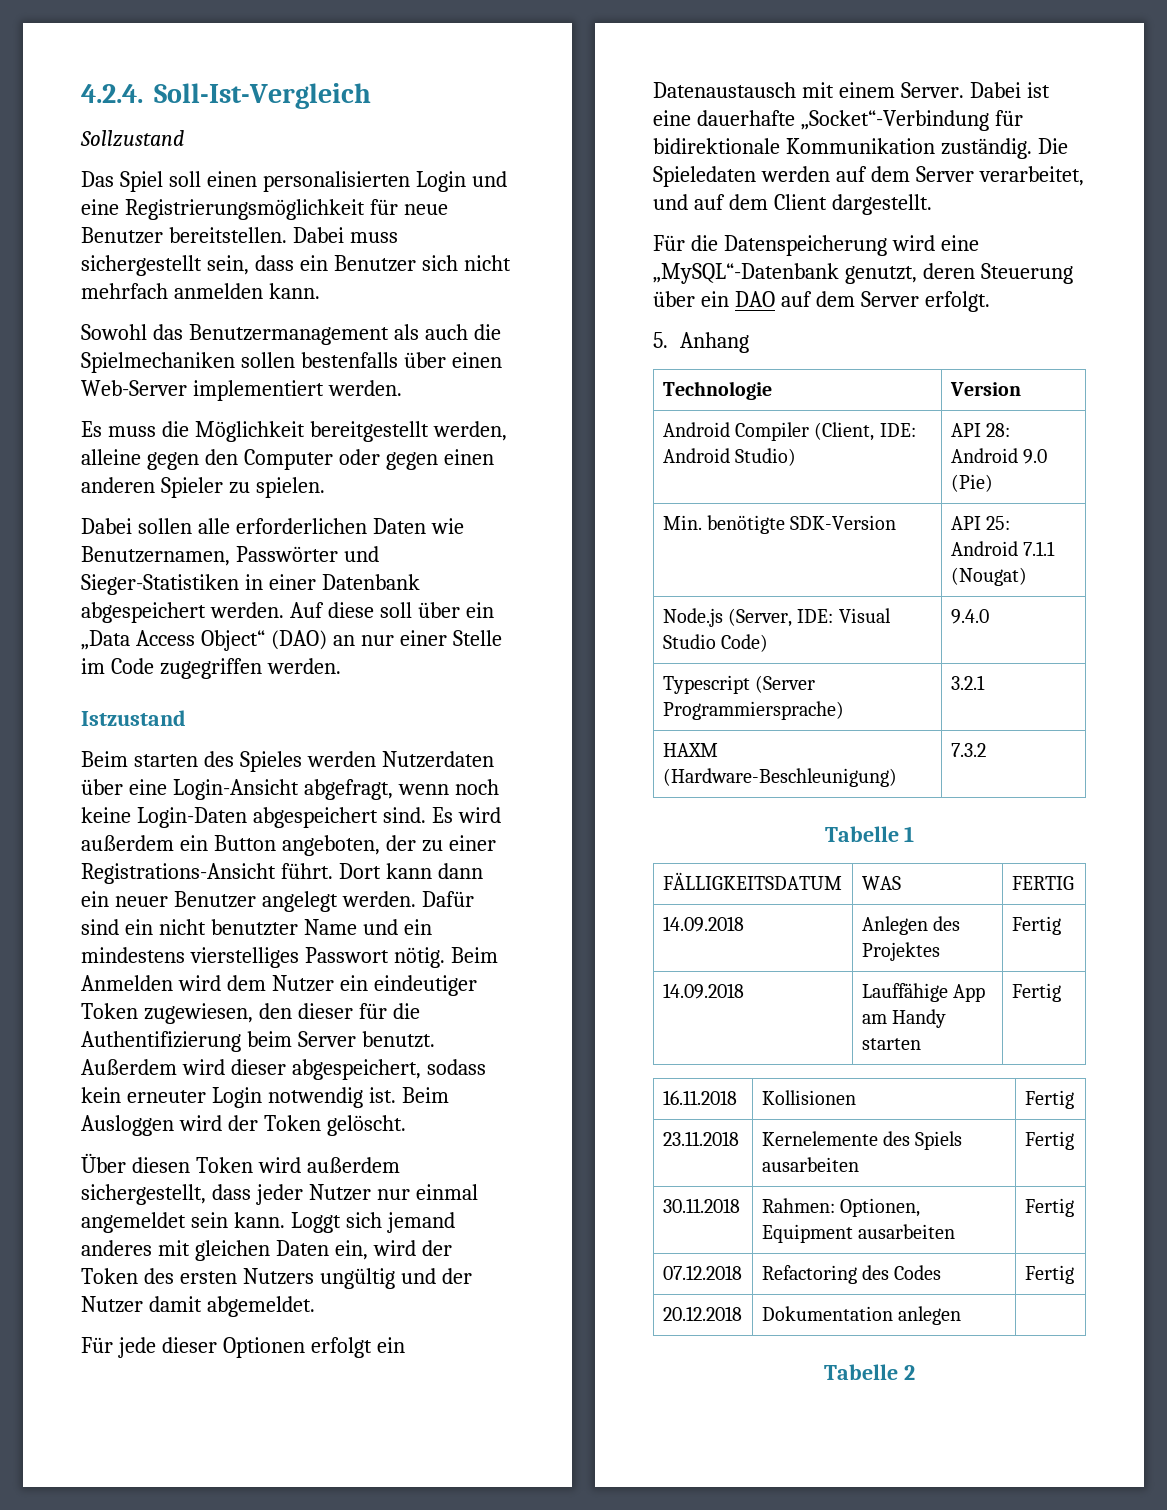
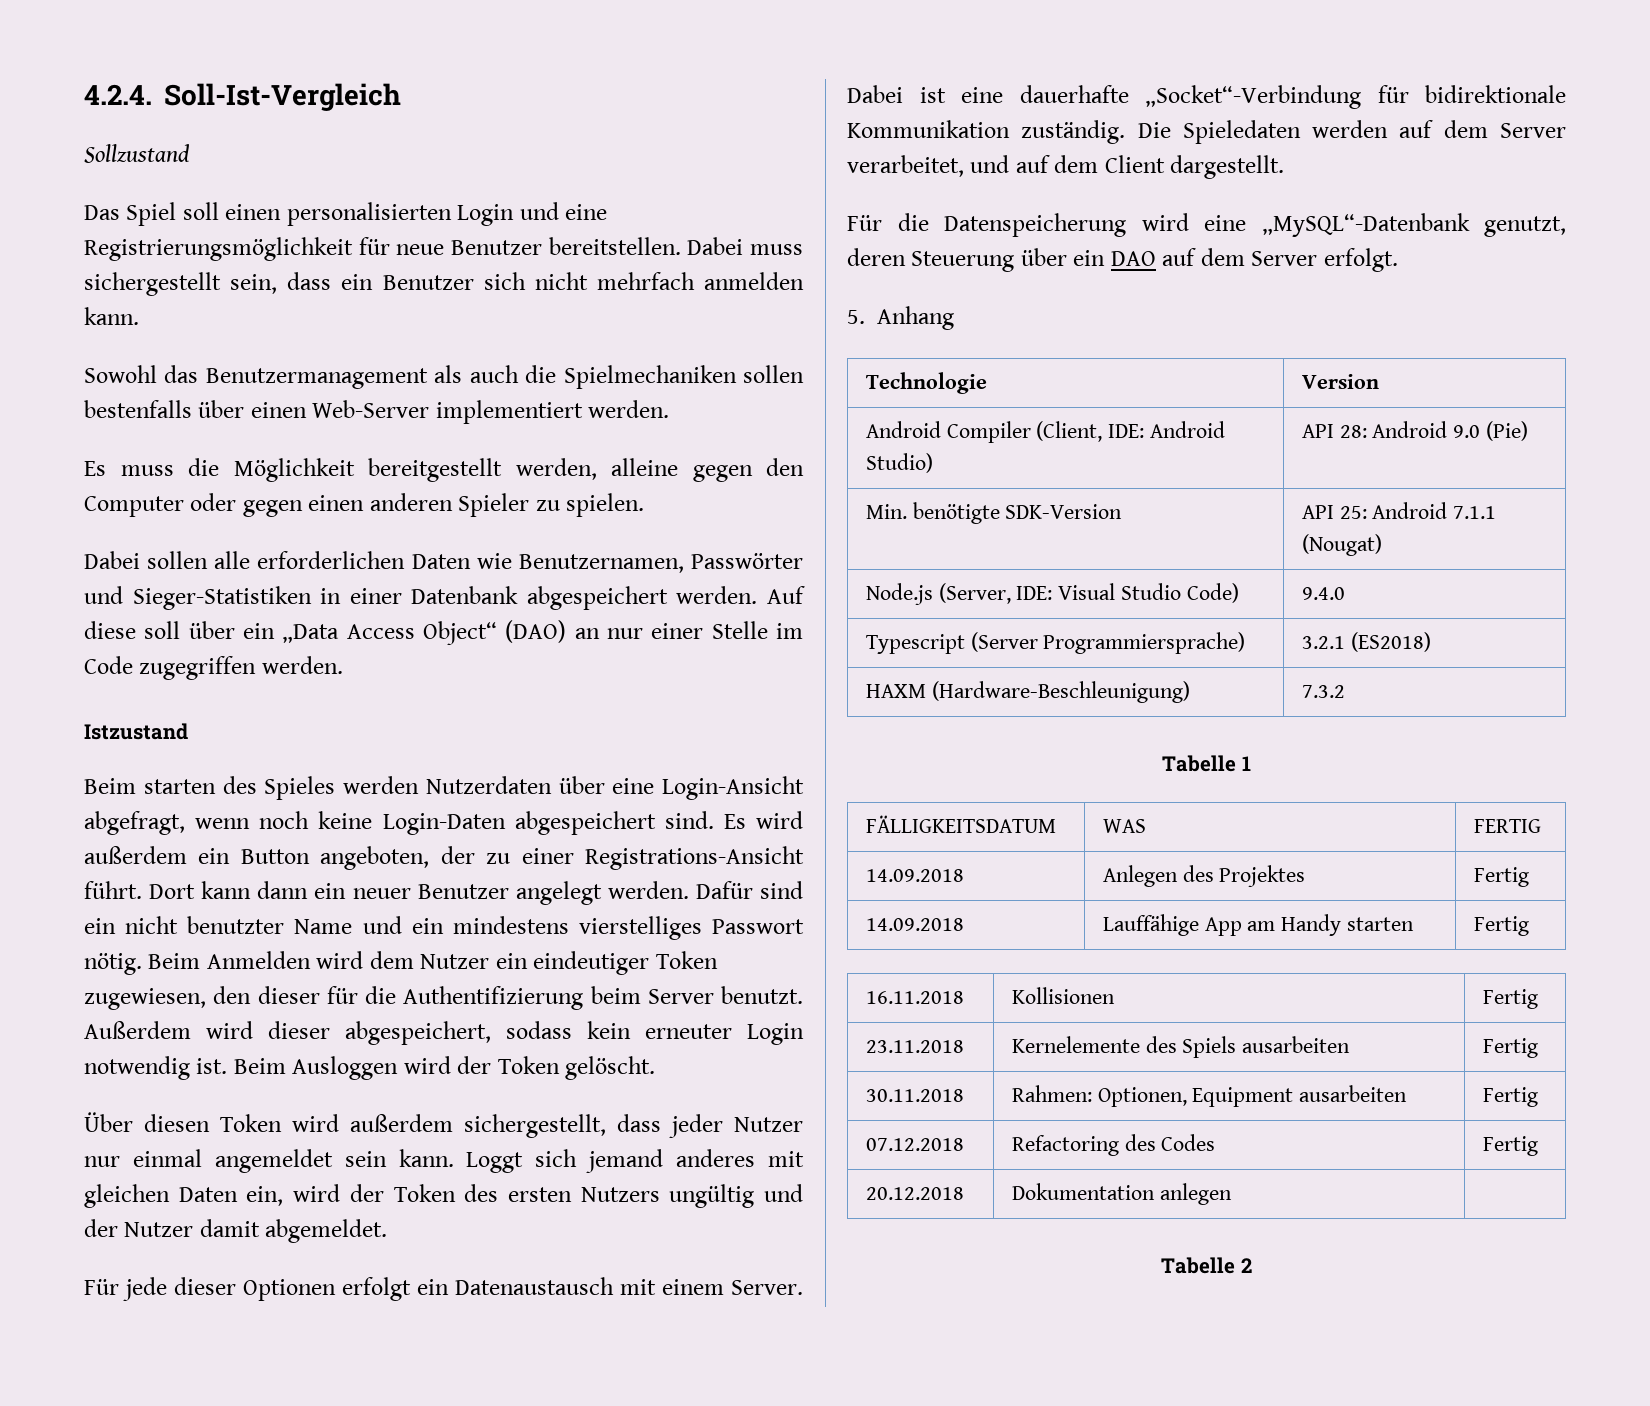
(985, 682) none -> [1350,632,1431,652] (ES2018)

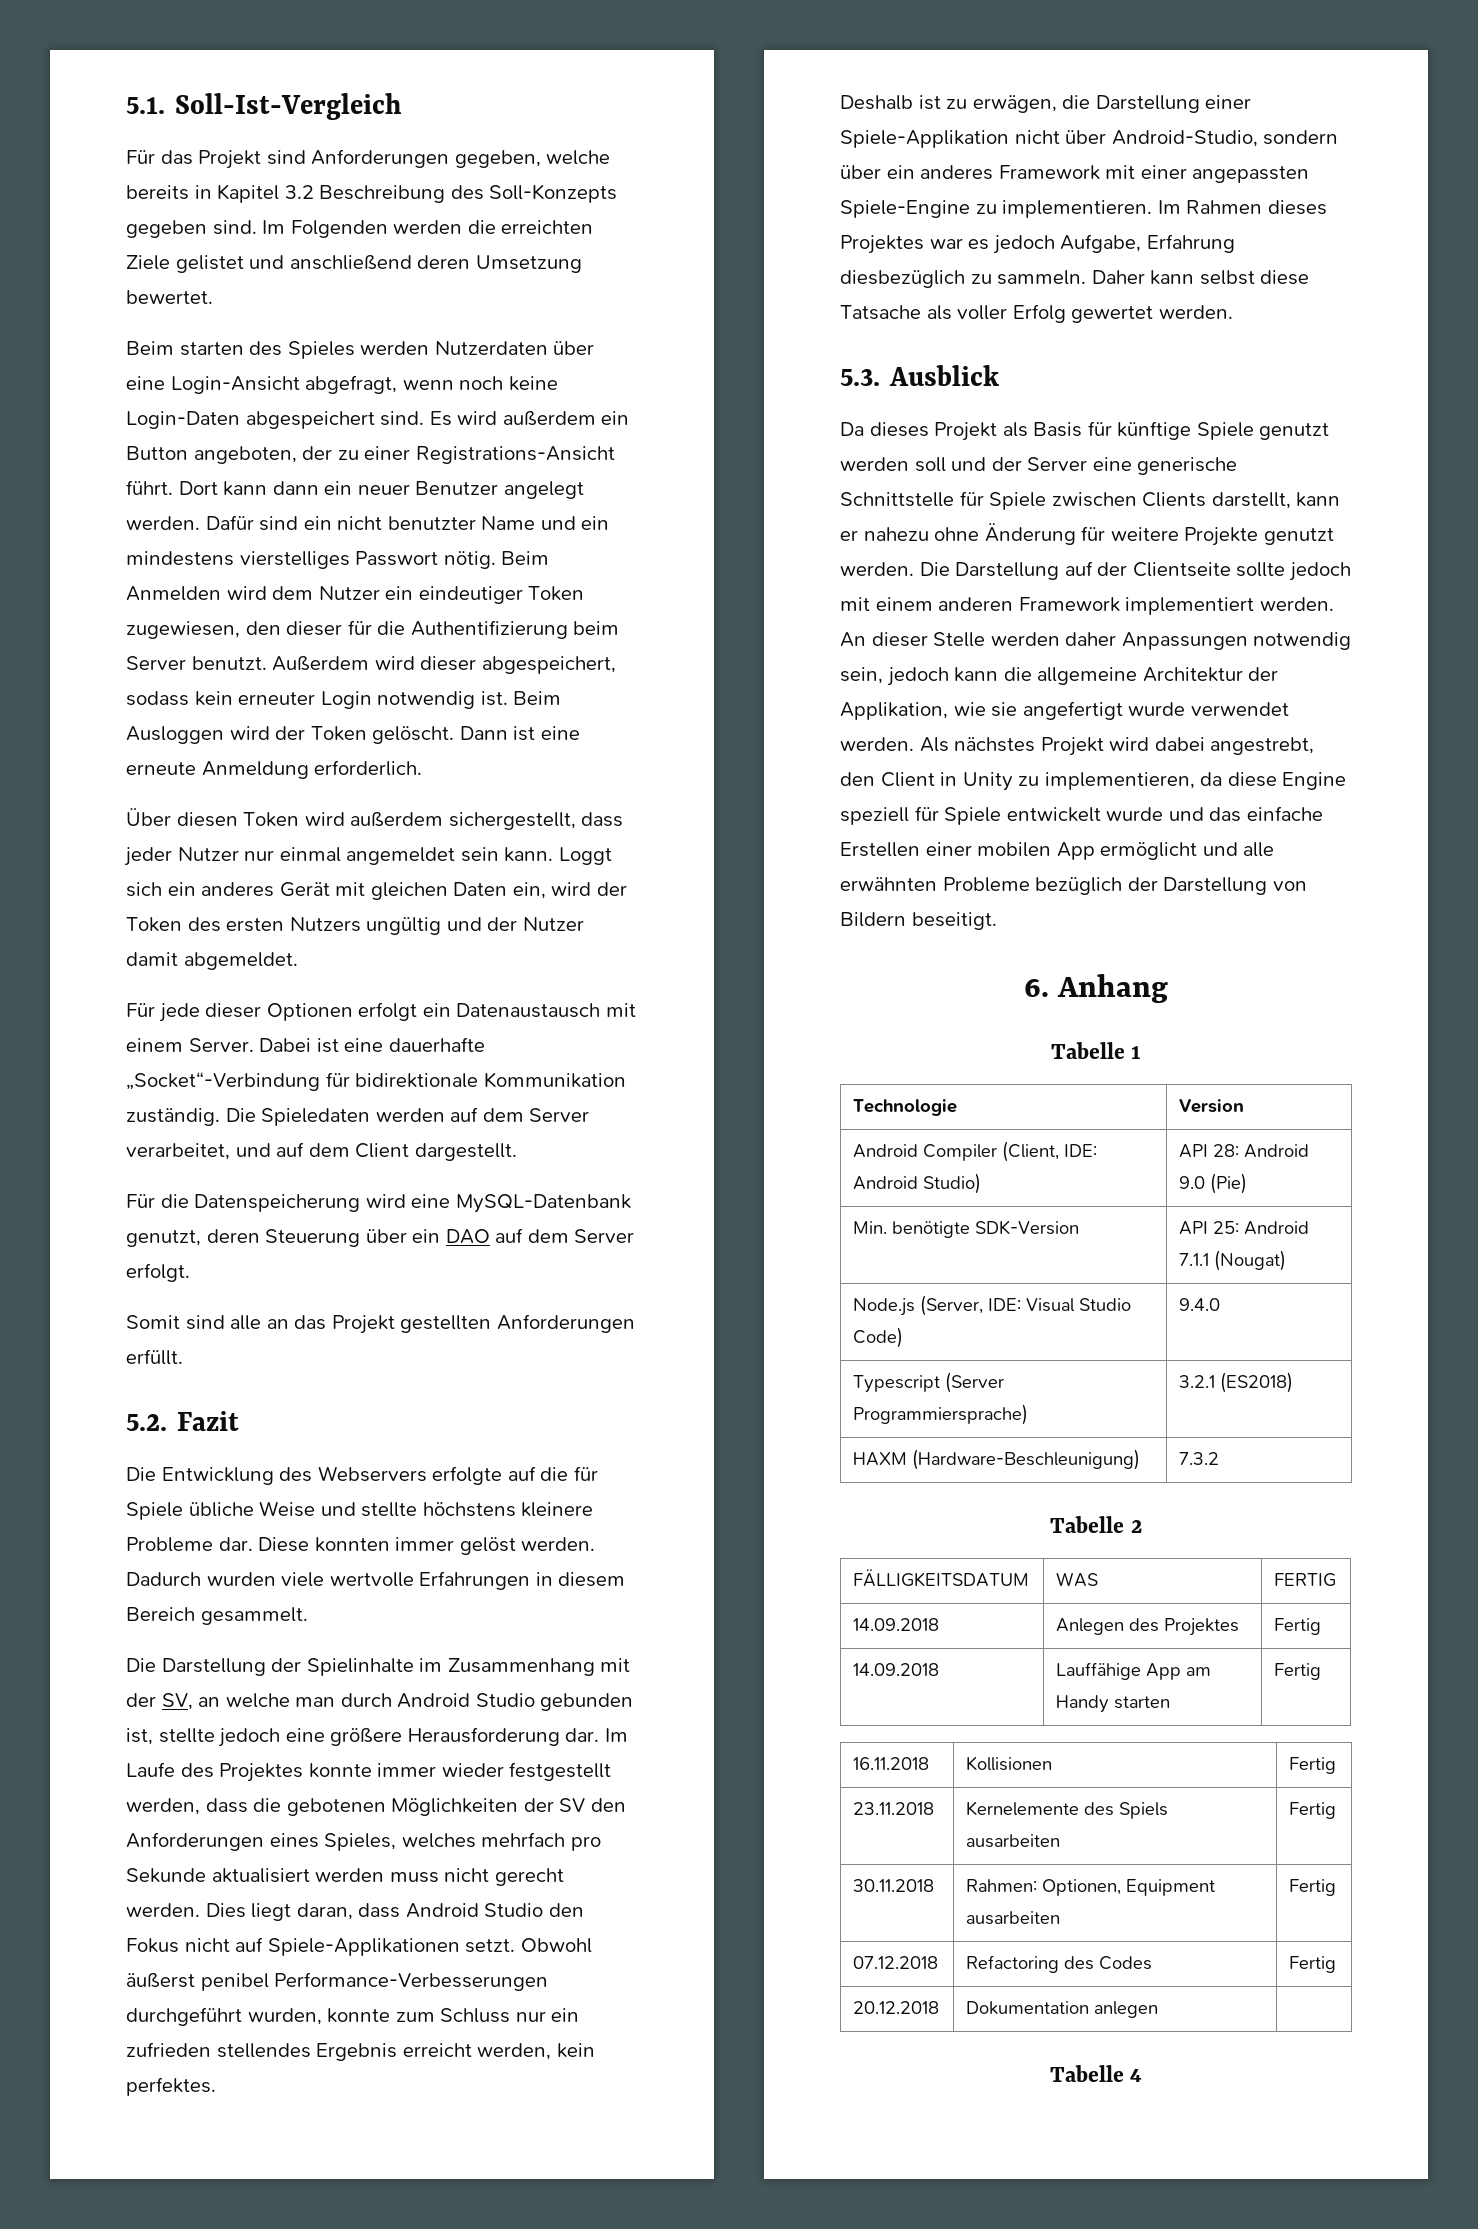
[84,84,152,105] 4.2.4. -> [126,97,165,114] 5.1.
[84,144,190,163] [84,202,608,226] [84,237,803,261] [84,272,804,296] [84,307,139,325] [84,365,805,389] [84,400,670,424] [84,458,804,482] [84,493,645,517] [84,551,803,573] [84,586,805,610] [84,620,804,645] [84,656,343,680] [84,723,188,740] Sollzustand // Das Spiel soll einen personalisierten Login und eine Registrierungsmöglichkeit für neue Benutzer bereitstellen. Dabei muss sichergestellt sein, dass ein Benutzer sich nicht mehrfach anmelden kann. // Sowohl das Benutzermanagement als auch die Spielmechaniken sollen bestenfalls über einen Web-Server implementiert werden. // Es muss die Möglichkeit bereitgestellt werden, alleine gegen den Computer oder gegen einen anderen Spieler zu spielen. // Dabei sollen alle erforderlichen Daten wie Benutzernamen, Passwörter und Sieger-Statistiken in einer Datenbank abgespeichert werden. Auf diese soll über ein „Data Access Object“ (DAO) an nur einer Stelle im Code zugegriffen werden. // Istzustand -> [126,149,611,169] [126,184,618,203] [126,220,594,238] [126,255,582,273] [126,290,213,304] Für das Projekt sind Anforderungen gegeben, welche bereits in Kapitel 3.2 Beschreibung des Soll-Konzepts gegeben sind. Im Folgenden werden die erreichten Ziele gelistet und anschließend deren Umsetzung bewertet.
(656, 1068) none -> [459,726,580,741] [126,760,423,779] Dann ist eine erneute Anmeldung erforderlich.
[586,1149,756,1173] jemand anderes -> [167,882,330,897] ein anderes Gerät
[1261,213,1470,237] „MySQL“-Datenbank -> [455,1194,631,1213] MySQL-Datenbank
[847,310,865,324] 5. -> [126,1314,635,1334] [126,1349,183,1365] [126,1411,240,1431] [126,1466,598,1485] [126,1501,594,1520] [126,1537,596,1555] [126,1571,626,1590] [126,1607,308,1625] [126,1658,631,1676] [126,1693,634,1711] [126,1727,628,1747] [126,1762,612,1782] [126,1798,626,1816] [126,1832,601,1851] [126,1868,564,1886] [126,1903,584,1921] [126,1937,592,1956] [126,1972,549,1991] [126,2007,580,2026] [126,2042,595,2061] [126,2077,216,2096] [840,95,1252,113] [840,130,1339,148] [840,165,1310,183] [840,200,1327,218] [840,234,1235,254] [840,270,1310,288] [840,304,1233,323] [840,365,1000,386] [840,421,1330,441] [840,457,1238,475] [840,491,1341,510] [840,523,1334,546] [840,561,1351,581] [840,597,1334,615] [840,632,1352,650] [840,667,1279,686] [840,701,1289,720] [840,737,1315,756] [840,772,1347,791] [840,806,1323,825] [840,842,1275,860] [840,877,1307,895] [840,912,997,930] [1023,979,1049,997] Somit sind alle an das Projekt gestellten Anforderungen erfüllt. // 5.2. Fazit // Die Entwicklung des Webservers erfolgte auf die für Spiele übliche Weise und stellte höchstens kleinere Probleme dar. Diese konnten immer gelöst werden. Dadurch wurden viele wertvolle Erfahrungen in diesem Bereich gesammelt. // Die Darstellung der Spielinhalte im Zusammenhang mit der SV, an welche man durch Android Studio gebunden ist, stellte jedoch eine größere Herausforderung dar. Im Laufe des Projektes konnte immer wieder festgestellt werden, dass die gebotenen Möglichkeiten der SV den Anforderungen eines Spieles, welches mehrfach pro Sekunde aktualisiert werden muss nicht gerecht werden. Dies liegt daran, dass Android Studio den Fokus nicht auf Spiele-Applikationen setzt. Obwohl äußerst penibel Performance-Verbesserungen durchgeführt wurden, konnte zum Schluss nur ein zufrieden stellendes Ergebnis erreicht werden, kein perfektes. // Deshalb ist zu erwägen, die Darstellung einer Spiele-Applikation nicht über Android-Studio, sondern über ein anderes Framework mit einer angepassten Spiele-Engine zu implementieren. Im Rahmen dieses Projektes war es jedoch Aufgabe, Erfahrung diesbezüglich zu sammeln. Daher kann selbst diese Tatsache als voller Erfolg gewertet werden. // 5.3. Ausblick // Da dieses Projekt als Basis für künftige Spiele genutzt werden soll und der Server eine generische Schnittstelle für Spiele zwischen Clients darstellt, kann er nahezu ohne Änderung für weitere Projekte genutzt werden. Die Darstellung auf der Clientseite sollte jedoch mit einem anderen Framework implementiert werden. An dieser Stelle werden daher Anpassungen notwendig sein, jedoch kann die allgemeine Architektur der Applikation, wie sie angefertigt wurde verwendet werden. Als nächstes Projekt wird dabei angestrebt, den Client in Unity zu implementieren, da diese Engine speziell für Spiele entwickelt wurde und das einfache Erstellen einer mobilen App ermöglicht und alle erwähnten Probleme bezüglich der Darstellung von Bildern beseitigt. // 6.
(955, 318) none -> [1050,1042,1142,1059] // Tabelle 1
[1241,756,1251,771] 1 -> [1130,1520,1142,1533] 2
[1240,1258,1252,1273] 2 -> [1130,2069,1143,2082] 4

